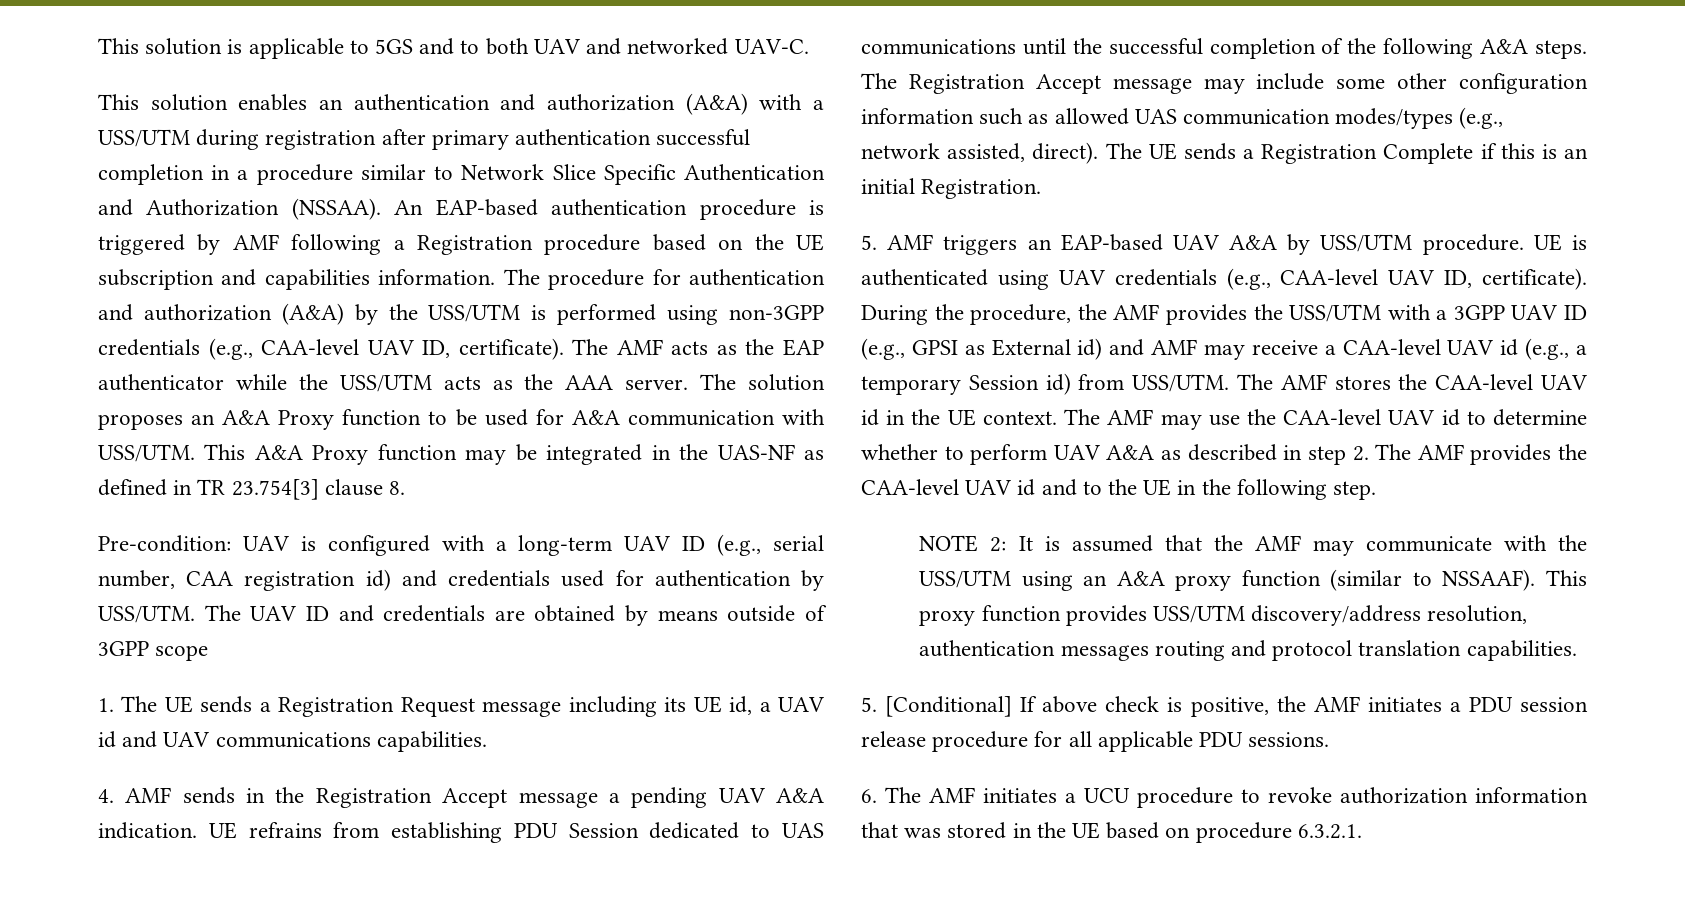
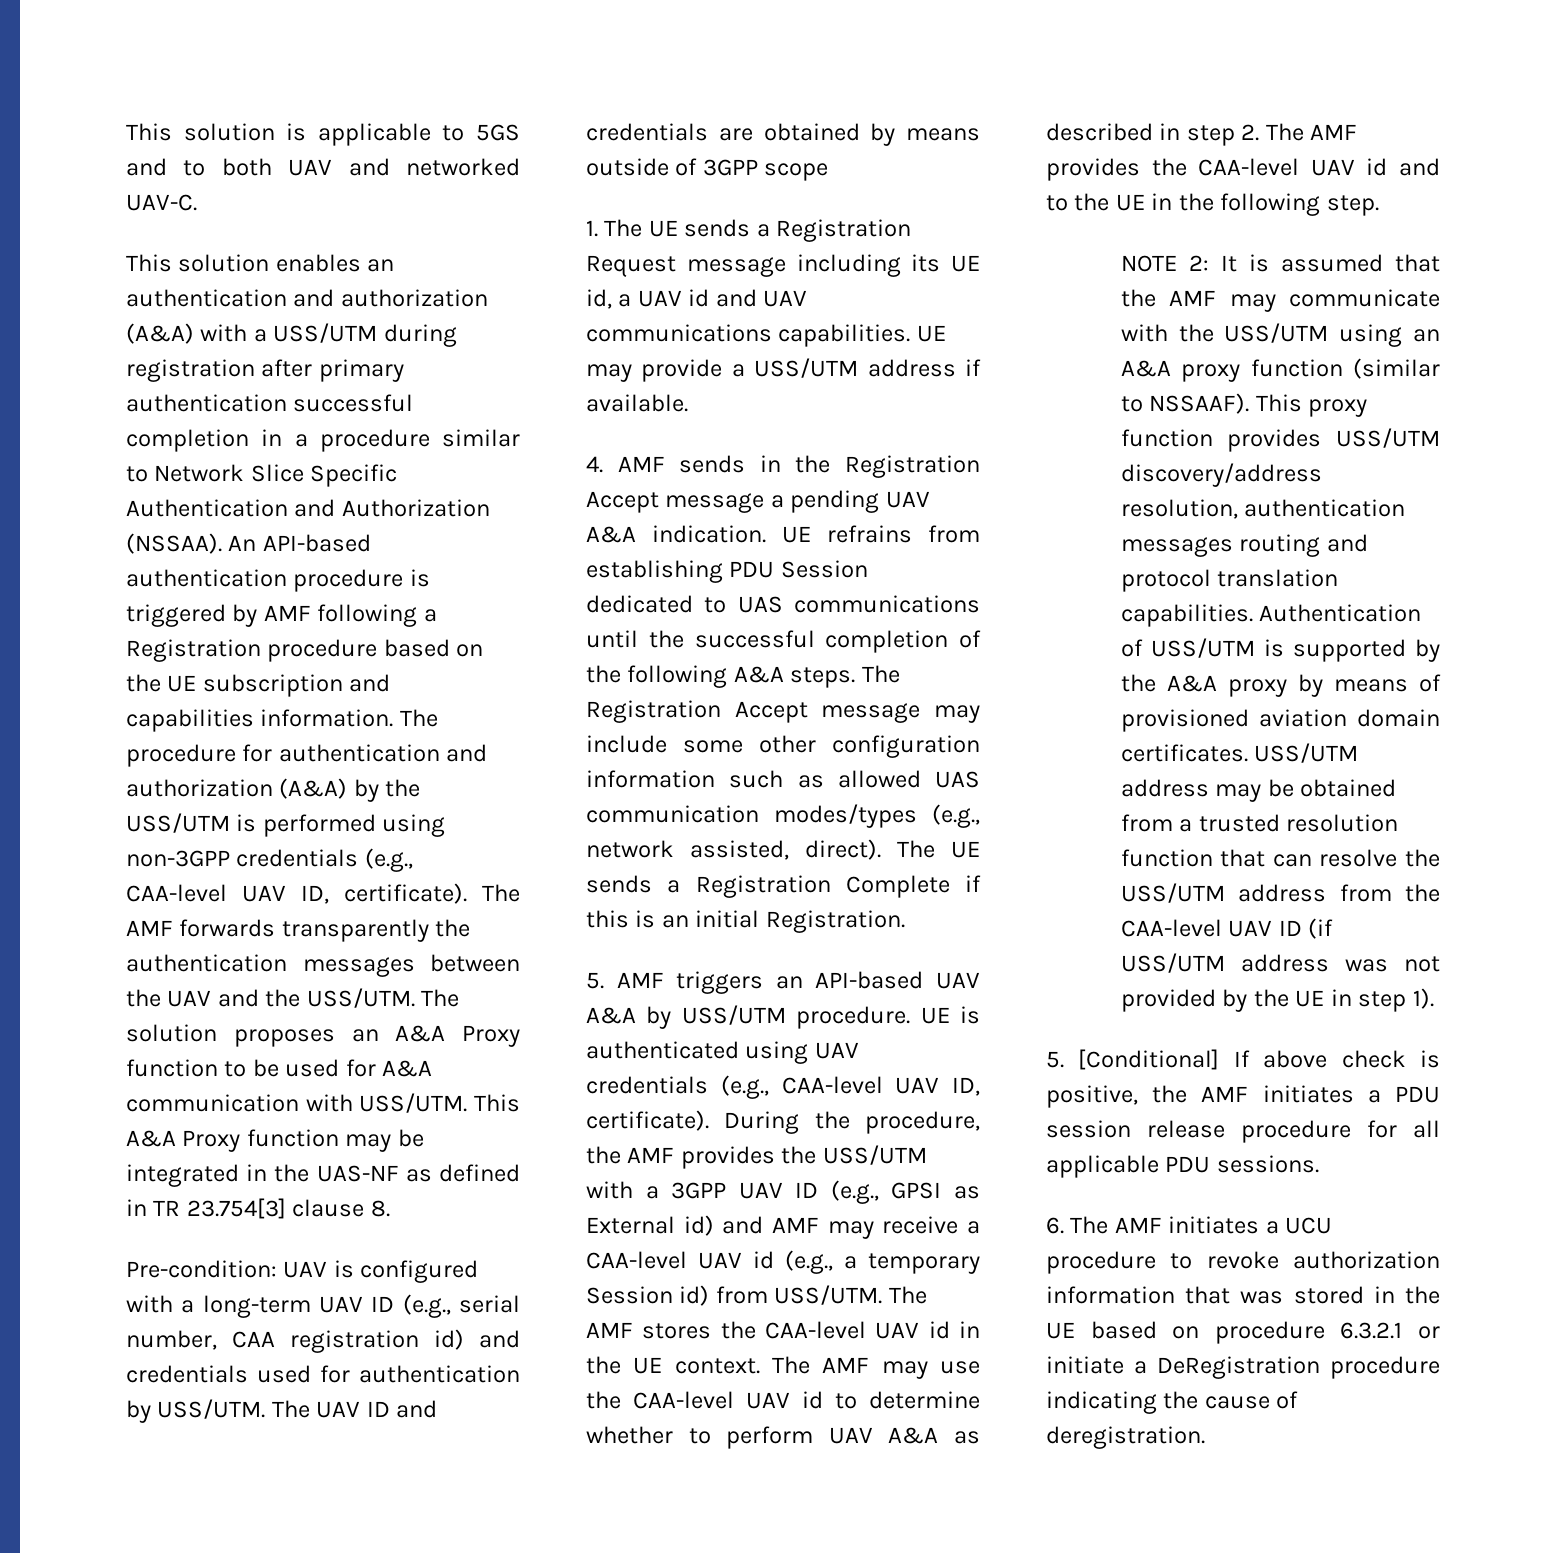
[435,199,538,216] EAP-based -> [262,534,371,552] API-based
[671,339,824,356] [98,374,689,392] acts as the EAP authenticator while the USS/UTM acts as the AAA server. -> [179,919,471,942] [126,954,520,977] [126,988,415,1008] forwards transparently the authentication messages between the UAV and the USS/UTM.
(487, 741) none -> [916,325,946,342] [586,358,981,382] [586,394,688,412] UE may provide a USS/UTM address if available.
[1060,234,1163,251] EAP-based -> [815,971,924,989] API-based
(1577, 650) none -> [1259,604,1422,622] [1120,638,1440,662] [1120,674,1441,697] [1120,709,1440,732] [1120,743,1359,763] [1120,779,1397,802] [1120,814,1399,832] [1120,849,1440,867] [1120,883,1440,903] [1120,918,1334,939] [1120,953,1440,973] [1120,988,1434,1012] Authentication of USS/UTM is supported by the A&A proxy by means of provisioned aviation domain certificates. USS/UTM address may be obtained from a trusted resolution function that can resolve the USS/UTM address from the CAA-level UAV ID (if USS/UTM address was not provided by the UE in step 1).
[1297,824,1362,839] 6.3.2.1. -> [1340,1322,1440,1339] [1046,1356,1440,1379] [1046,1391,1299,1414] [1046,1426,1205,1449] 6.3.2.1 or initiate a DeRegistration procedure indicating the cause of deregistration.

